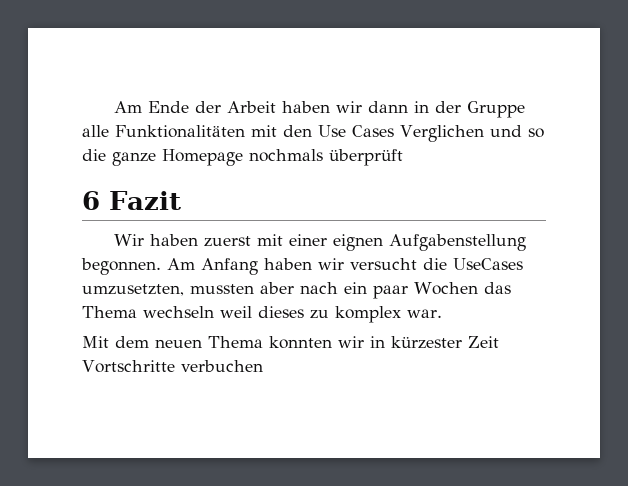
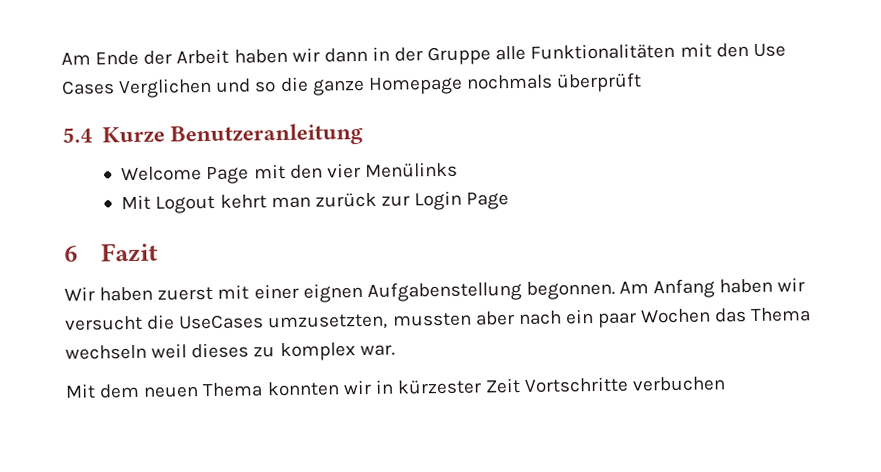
(403, 157) none -> [62,122,363,147] [121,161,458,185] [121,190,510,214] // 5.4 Kurze Benutzeranleitung // Welcome Page mit den vier Menülinks // Mit Logout kehrt man zurück zur Login Page

